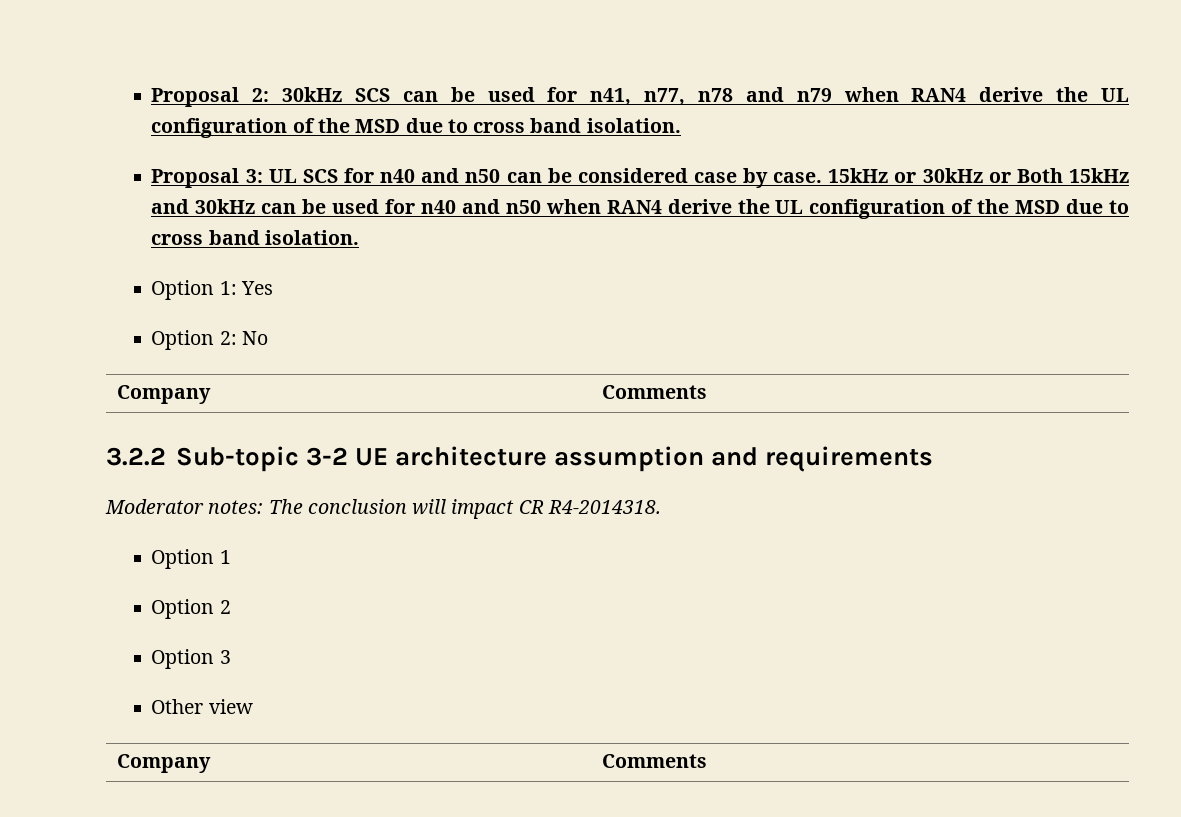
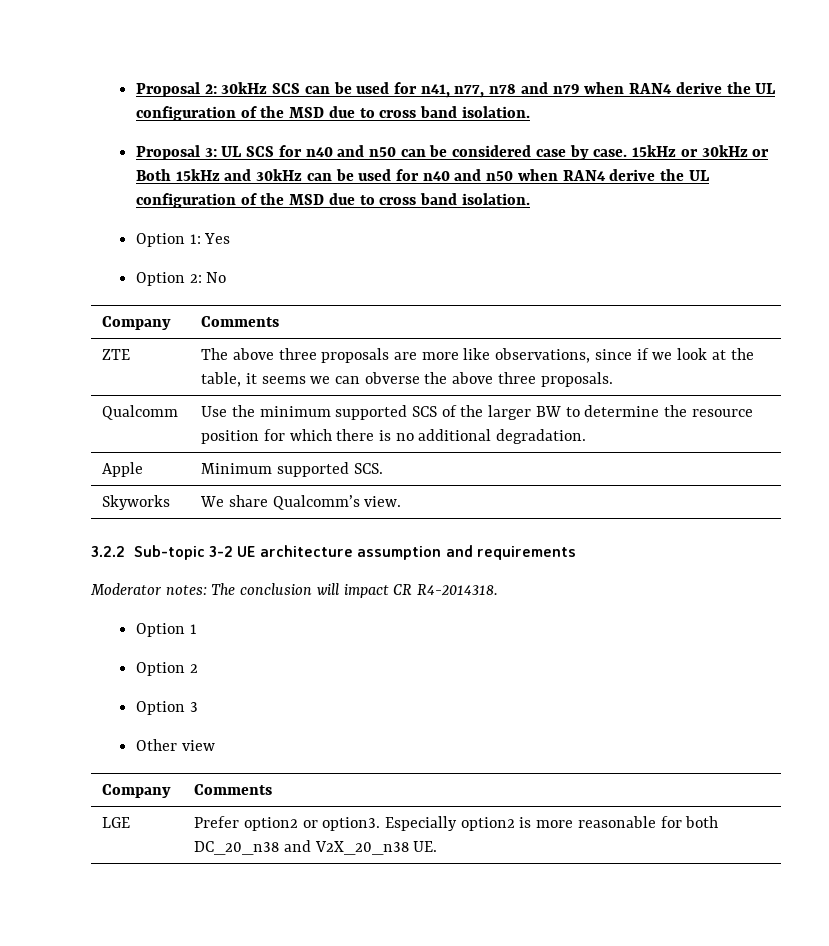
(708, 392) none -> [102,349,131,360] [201,348,754,363] [201,372,613,387] [102,405,179,420] [201,405,753,420] [201,429,587,444] [102,462,144,477] [201,462,383,477] [102,495,171,510] [200,495,402,510] // ZTE | The above three proposals are more like observations, since if we look at the table, it seems we can obverse the above three proposals. // Qualcomm | Use the minimum supported SCS of the larger BW to determine the resource position for which there is no additional degradation. // Apple | Minimum supported SCS. // Skyworks | We share Qualcomm’s view.
(708, 761) none -> [102,817,131,828] [194,816,719,831] [194,840,438,855] // LGE | Prefer option2 or option3. Especially option2 is more reasonable for both DC_20_n38 and V2X_20_n38 UE.

